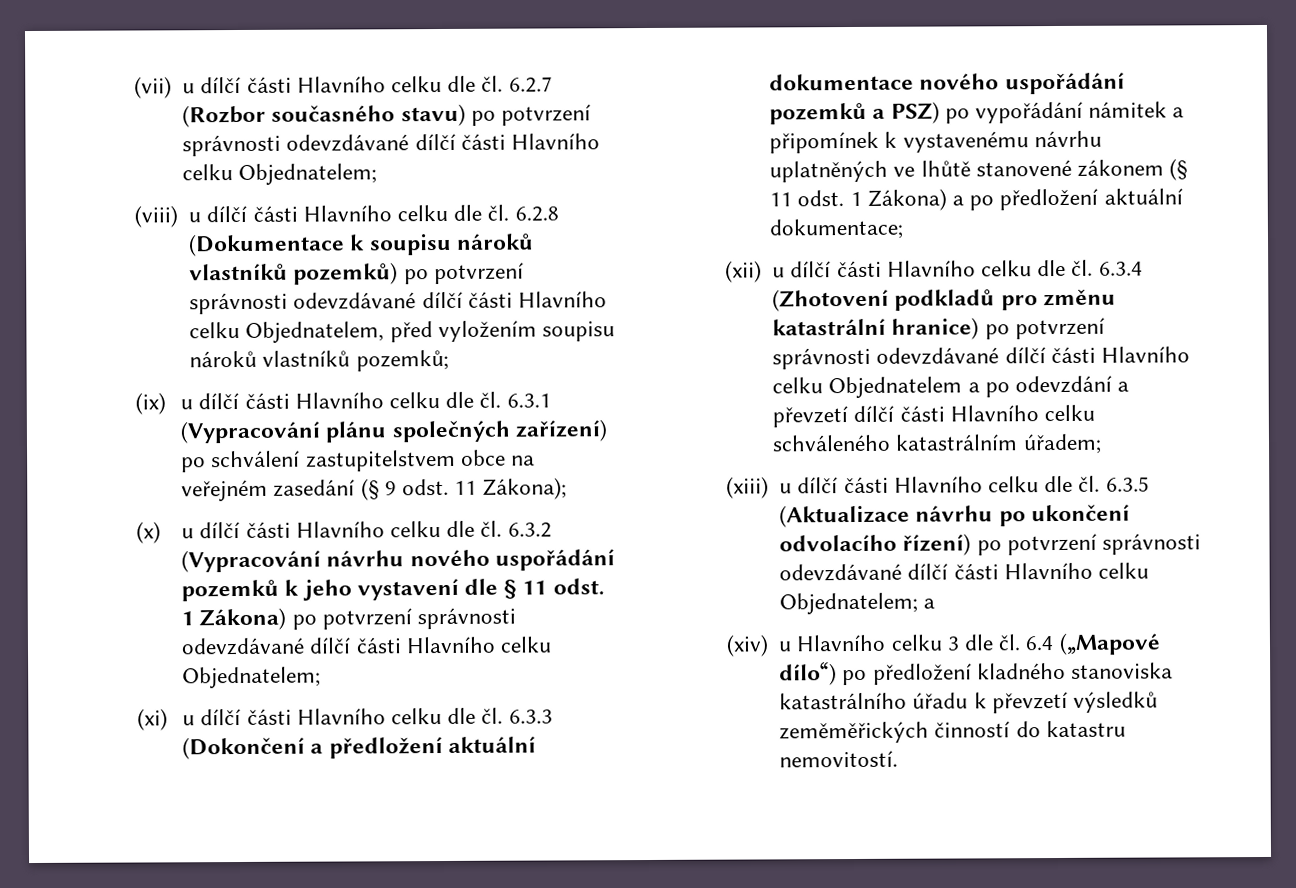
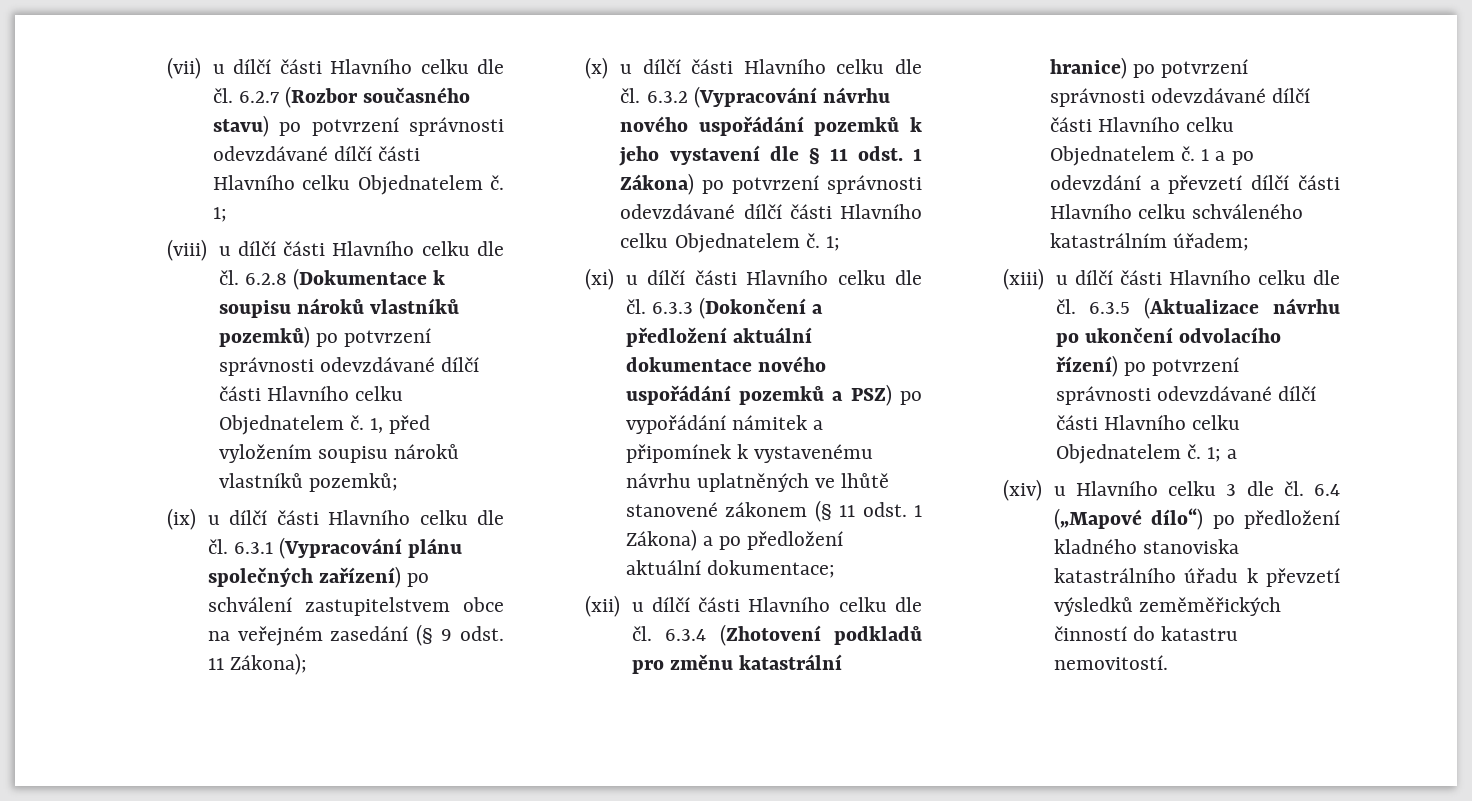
[238,163,378,185] Objednatelem; -> [357,175,504,195] [212,207,227,222] Objednatelem č. 1;
[245,321,385,343] Objednatelem, -> [218,415,384,435] Objednatelem č. 1,
[182,666,322,689] Objednatelem; -> [674,233,841,253] Objednatelem č. 1;
(963, 387) none -> [1180,146,1210,161] č. 1
[779,592,919,615] Objednatelem; -> [1055,444,1222,464] Objednatelem č. 1;

